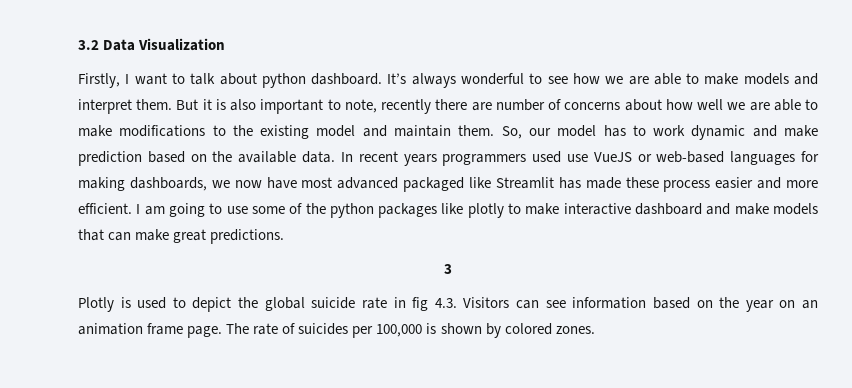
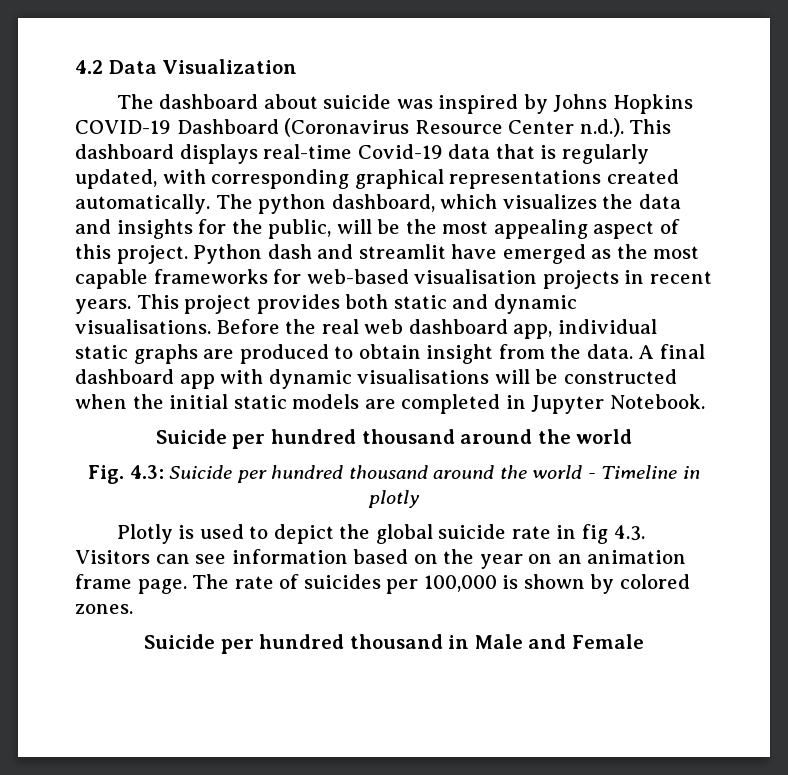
[78,40,99,50] 3.2 -> [75,60,103,74] 4.2
[78,73,818,88] [78,99,818,114] [78,125,818,140] [78,151,819,166] [78,177,818,192] [78,203,818,218] [78,229,285,244] [444,264,452,274] Firstly, I want to talk about python dashboard. It’s always wonderful to see how we are able to make models and interpret them. But it is also important to note, recently there are number of concerns about how well we are able to make modifications to the existing model and maintain them. So, our model has to work dynamic and make prediction based on the available data. In recent years programmers used use VueJS or web-based languages for making dashboards, we now have most advanced packaged like Streamlit has made these process easier and more efficient. I am going to use some of the python packages like plotly to make interactive dashboard and make models that can make great predictions. // 3 -> [116,94,693,114] [75,118,672,137] [75,144,649,164] [75,169,679,189] [75,194,681,214] [75,219,680,239] [75,244,700,264] [75,269,712,289] [75,294,577,314] [75,319,657,339] [75,344,705,364] [75,369,677,389] [75,394,705,414] [155,429,633,449] [88,465,700,484] [368,490,420,508] The dashboard about suicide was inspired by Johns Hopkins COVID-19 Dashboard (Coronavirus Resource Center n.d.). This dashboard displays real-time Covid-19 data that is regularly updated, with corresponding graphical representations created automatically. The python dashboard, which visualizes the data and insights for the public, will be the most appealing aspect of this project. Python dash and streamlit have emerged as the most capable frameworks for web-based visualisation projects in recent years. This project provides both static and dynamic visualisations. Before the real web dashboard app, individual static graphs are produced to obtain insight from the data. A final dashboard app with dynamic visualisations will be constructed when the initial static models are completed in Jupyter Notebook. // Suicide per hundred thousand around the world // Fig. 4.3: Suicide per hundred thousand around the world - Timeline in plotly
(595, 330) none -> [144,634,644,654] // Suicide per hundred thousand in Male and Female

